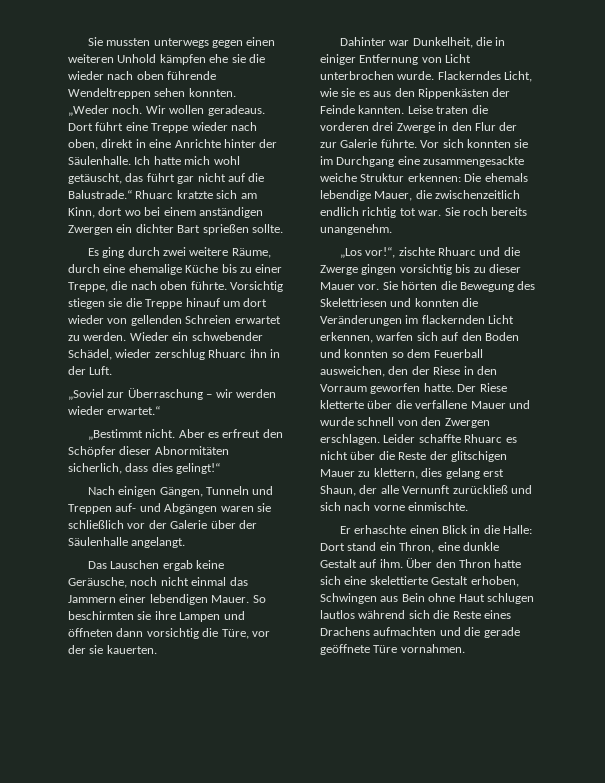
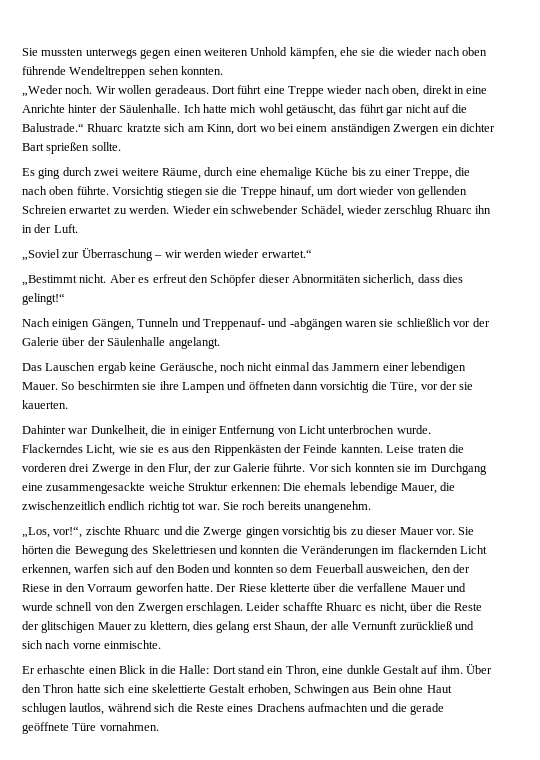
[159,54,206,65] kämpfen -> [289,47,337,59] kämpfen,
[185,298,220,307] hinauf -> [280,186,314,198] hinauf,
[68,503,218,514] Treppen auf- und Abgängen -> [202,318,343,330] Treppenauf- und -abgängen
[474,122,496,131] Flur -> [167,463,191,475] Flur,
[339,248,362,258] „Los -> [22,527,50,538] „Los,
[320,451,348,460] nicht -> [379,602,407,614] nicht,
[320,610,355,619] lautlos -> [69,703,105,715] lautlos,

